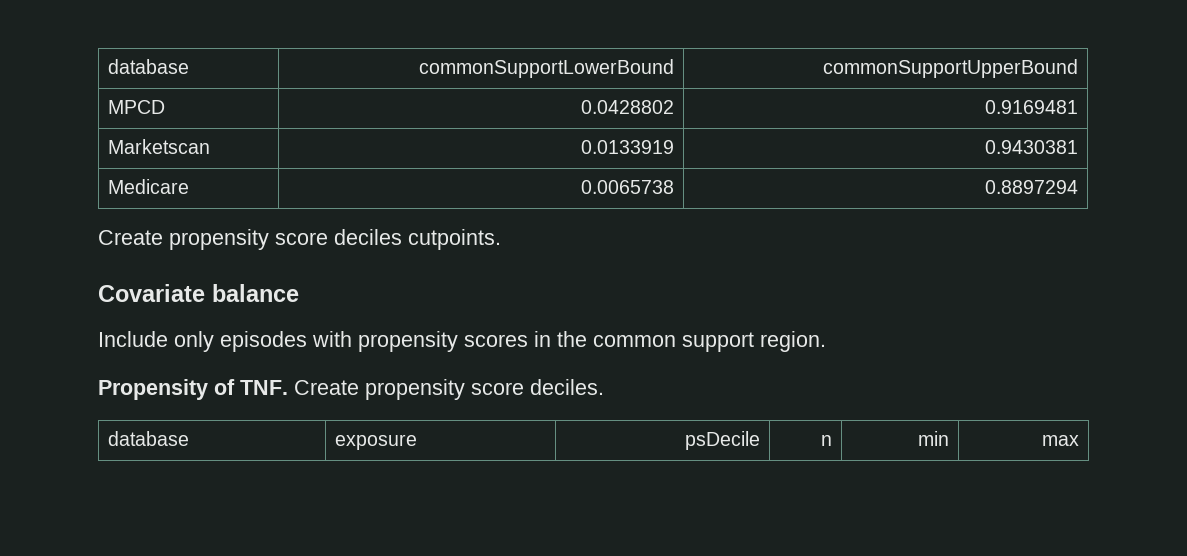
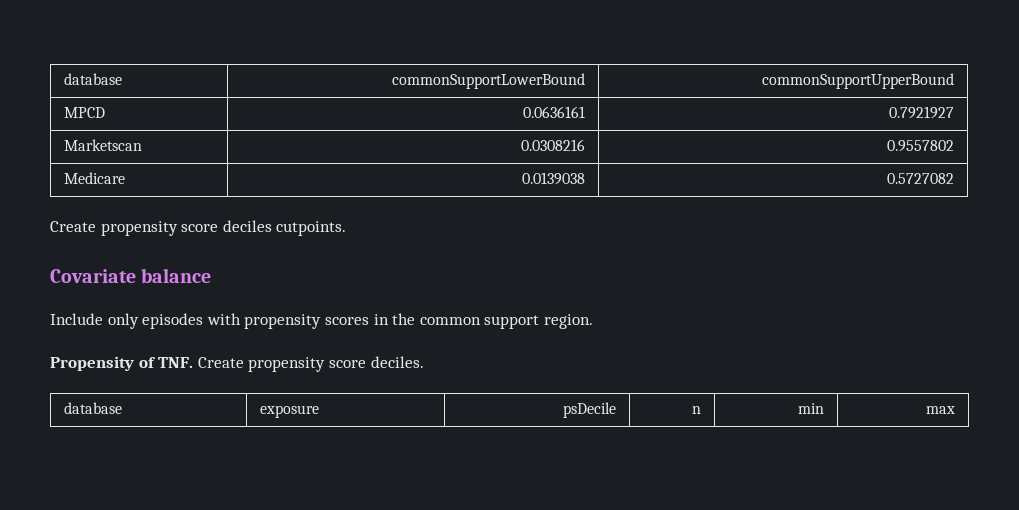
[580,100,674,114] [984,100,1078,114] 0.0428802 | 0.9169481 -> [523,106,586,118] [889,106,955,119] 0.0636161 | 0.7921927
[580,140,674,154] [984,140,1078,154] 0.0133919 | 0.9430381 -> [521,139,586,151] [887,140,955,152] 0.0308216 | 0.9557802
[580,180,674,194] [984,180,1078,194] 0.0065738 | 0.8897294 -> [522,172,586,185] [887,173,955,184] 0.0139038 | 0.5727082

